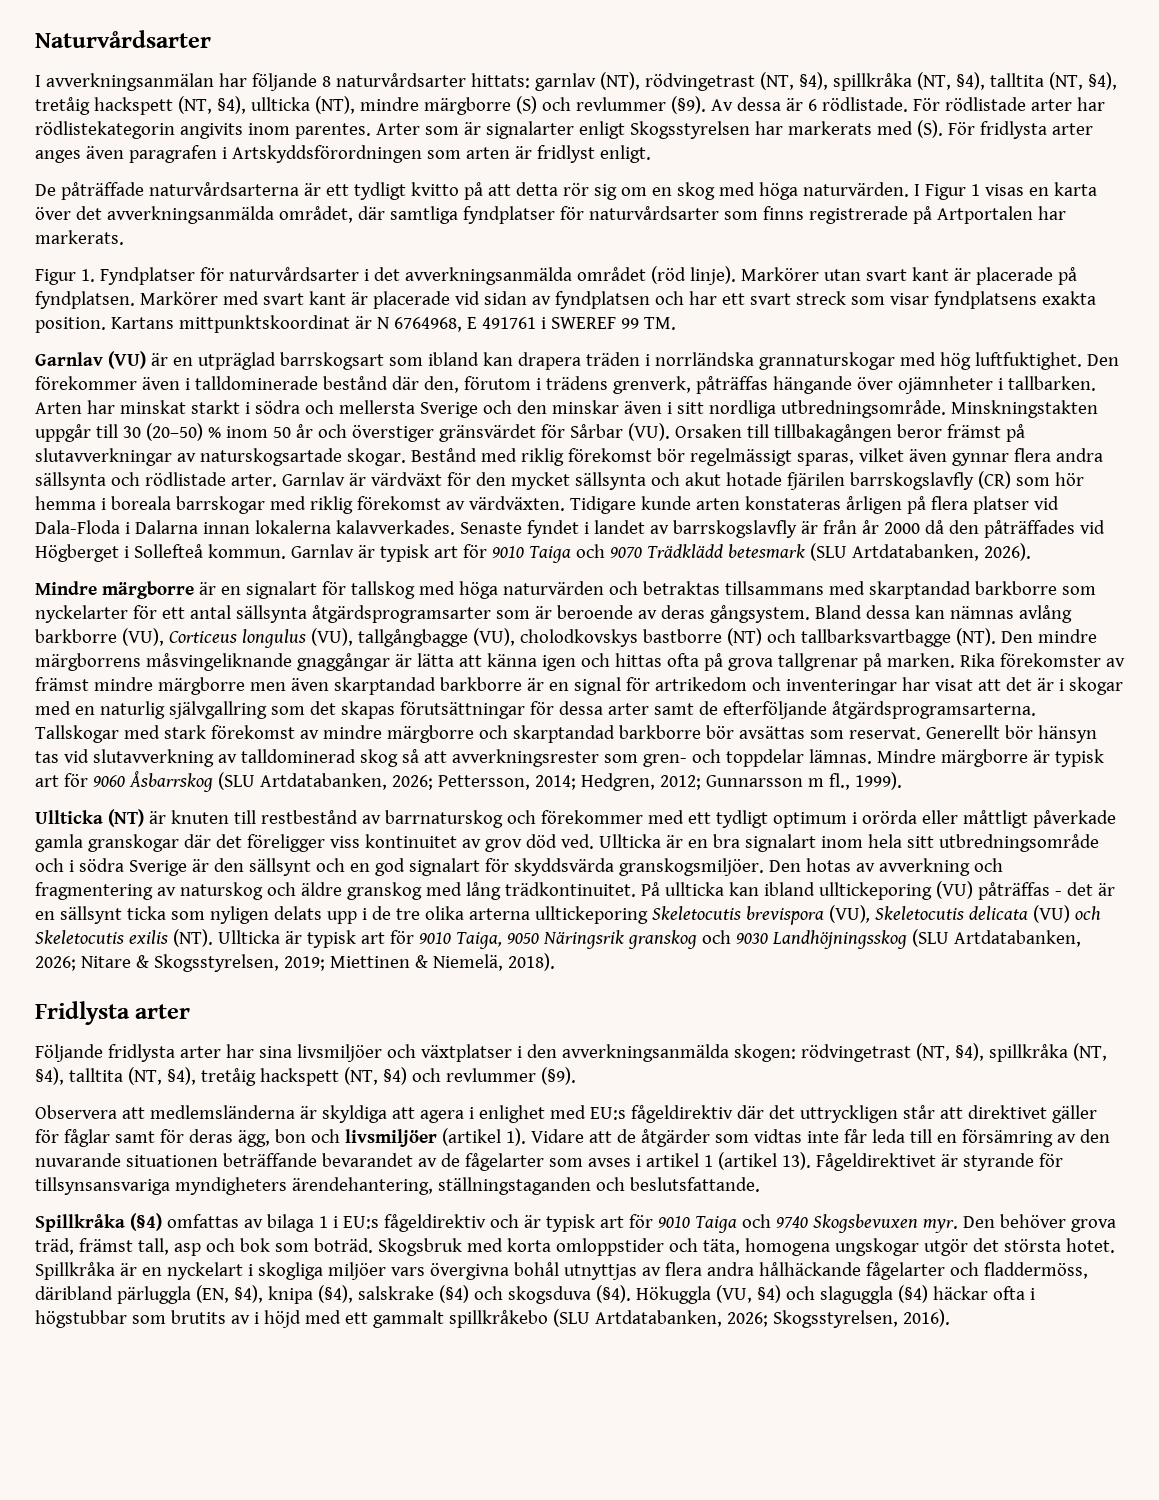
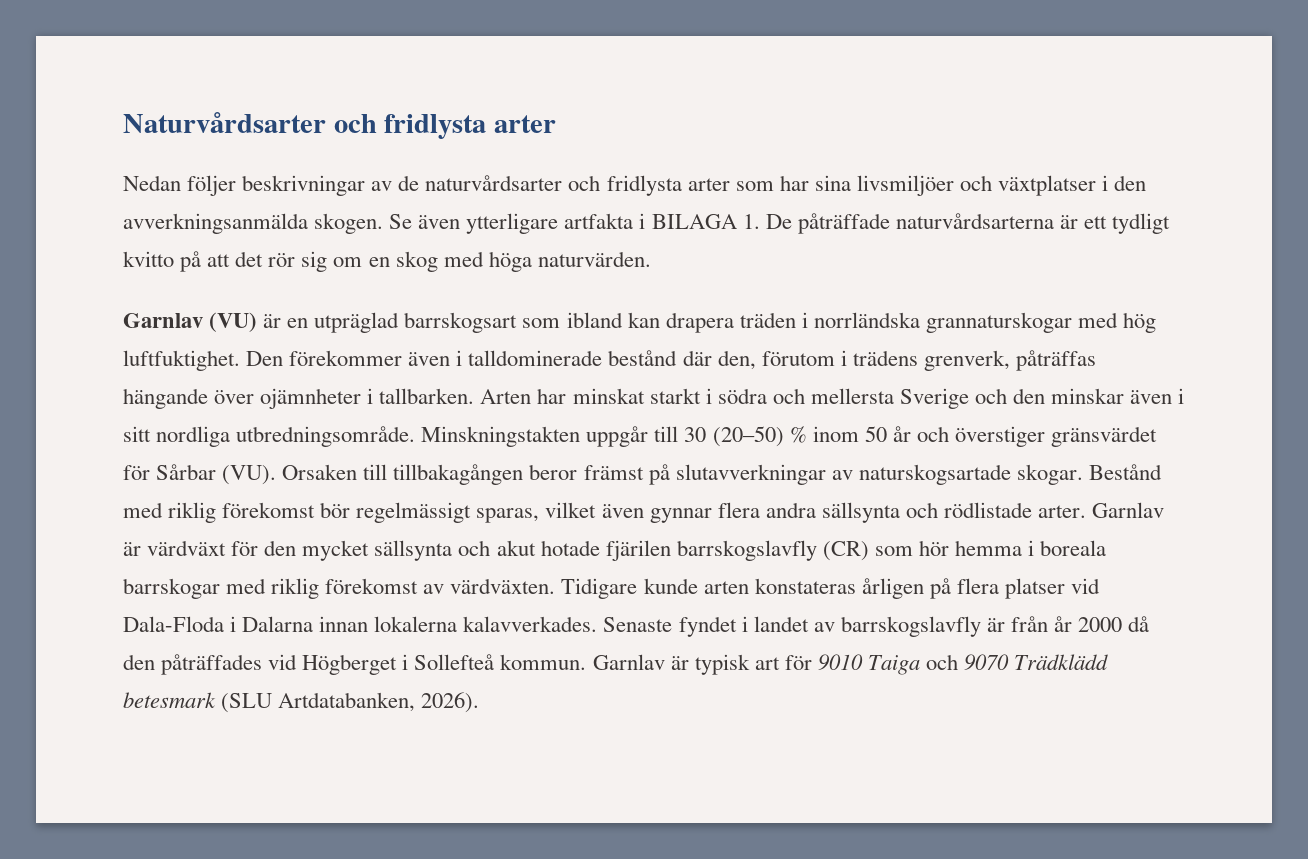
[35,72,1117,91] [35,96,1105,115] [35,120,1093,139] [35,145,651,163] // I avverkningsanmälan har följande 8 naturvårdsarter hittats: garnlav (NT), rödvingetrast (NT, §4), spillkråka (NT, §4), talltita (NT, §4), tretåig hackspett (NT, §4), ullticka (NT), mindre märgborre (S) och revlummer (§9). Av dessa är 6 rödlistade. För rödlistade arter har rödlistekategorin angivits inom parentes. Arter som är signalarter enligt Skogsstyrelsen har markerats med (S). För fridlysta arter anges även paragrafen i Artskyddsförordningen som arten är fridlyst enligt. // -> [333,114,557,139] [123,175,1147,196] [123,213,760,234] och fridlysta arter // Nedan följer beskrivningar av de naturvårdsarter och fridlysta arter som har sina livsmiljöer och växtplatser i den avverkningsanmälda skogen. Se även ytterligare artfakta i BILAGA 1.
[515,182,558,196] detta -> [235,251,264,267] det
[913,182,1097,200] [35,206,1066,224] [35,230,124,245] [35,266,1077,285] [35,291,1096,309] [35,315,676,333] I Figur 1 visas en karta över det avverkningsanmälda området, där samtliga fyndplatser för naturvårdsarter som finns registrerade på Artportalen har markerats. // Figur 1. Fyndplatser för naturvårdsarter i det avverkningsanmälda området (röd linje). Markörer utan svart kant är placerade på fyndplatsen. Markörer med svart kant är placerade vid sidan av fyndplatsen och har ett svart streck som visar fyndplatsens exakta position. Kartans mittpunktskoordinat är N 6764968, E 491761 i SWEREF 99 TM. -> (651, 259) none
[35,581,1096,599] [35,605,1072,623] [35,628,1097,648] [35,653,1125,671] [35,677,1123,695] [35,701,1036,719] [35,725,1097,743] [35,749,1104,767] [35,771,902,792] [35,809,1116,828] [35,834,1099,852] [35,858,1003,876] [35,881,1115,900] [35,905,1101,925] [35,929,1081,949] [35,953,555,972] [35,1001,191,1025] [35,1043,1107,1062] [35,1067,576,1086] [35,1105,1097,1123] [35,1128,1110,1147] [35,1152,1063,1171] [35,1177,760,1195] [35,1213,1116,1233] [35,1238,1115,1256] [35,1262,1088,1280] [35,1285,1035,1304] [35,1309,950,1328] // Mindre märgborre är en signalart för tallskog med höga naturvärden och betraktas tillsammans med skarptandad barkborre som nyckelarter för ett antal sällsynta åtgärdsprogramsarter som är beroende av deras gångsystem. Bland dessa kan nämnas avlång barkborre (VU), Corticeus longulus (VU), tallgångbagge (VU), cholodkovskys bastborre (NT) och tallbarksvartbagge (NT). Den mindre märgborrens måsvingeliknande gnaggångar är lätta att känna igen och hittas ofta på grova tallgrenar på marken. Rika förekomster av främst mindre märgborre men även skarptandad barkborre är en signal för artrikedom och inventeringar har visat att det är i skogar med en naturlig självgallring som det skapas förutsättningar för dessa arter samt de efterföljande åtgärdsprogramsarterna. Tallskogar med stark förekomst av mindre märgborre och skarptandad barkborre bör avsättas som reservat. Generellt bör hänsyn tas vid slutavverkning av talldominerad skog så att avverkningsrester som gren- och toppdelar lämnas. Mindre märgborre är typisk art för 9060 Åsbarrskog (SLU Artdatabanken, 2026; Pettersson, 2014; Hedgren, 2012; Gunnarsson m fl., 1999). // Ullticka (NT) är knuten till restbestånd av barrnaturskog och förekommer med ett tydligt optimum i orörda eller måttligt påverkade gamla granskogar där det föreligger viss kontinuitet av grov död ved. Ullticka är en bra signalart inom hela sitt utbredningsområde och i södra Sverige är den sällsynt och en god signalart för skyddsvärda granskogsmiljöer. Den hotas av avverkning och fragmentering av naturskog och äldre granskog med lång trädkontinuitet. På ullticka kan ibland ulltickeporing (VU) påträffas - det är en sällsynt ticka som nyligen delats upp i de tre olika arterna ulltickeporing Skeletocutis brevispora (VU), Skeletocutis delicata (VU) och Skeletocutis exilis (NT). Ullticka är typisk art för 9010 Taiga, 9050 Näringsrik granskog och 9030 Landhöjningsskog (SLU Artdatabanken, 2026; Nitare & Skogsstyrelsen, 2019; Miettinen & Niemelä, 2018). // Fridlysta arter // Följande fridlysta arter har sina livsmiljöer och växtplatser i den avverkningsanmälda skogen: rödvingetrast (NT, §4), spillkråka (NT, §4), talltita (NT, §4), tretåig hackspett (NT, §4) och revlummer (§9). // Observera att medlemsländerna är skyldiga att agera i enlighet med EU:s fågeldirektiv där det uttryckligen står att direktivet gäller för fåglar samt för deras ägg, bon och livsmiljöer (artikel 1). Vidare att de åtgärder som vidtas inte får leda till en försämring av den nuvarande situationen beträffande bevarandet av de fågelarter som avses i artikel 1 (artikel 13). Fågeldirektivet är styrande för tillsynsansvariga myndigheters ärendehantering, ställningstaganden och beslutsfattande. // Spillkråka (§4) omfattas av bilaga 1 i EU:s fågeldirektiv och är typisk art för 9010 Taiga och 9740 Skogsbevuxen myr. Den behöver grova träd, främst tall, asp och bok som boträd. Skogsbruk med korta omloppstider och täta, homogena ungskogar utgör det största hotet. Spillkråka är en nyckelart i skogliga miljöer vars övergivna bohål utnyttjas av flera andra hålhäckande fågelarter och fladdermöss, däribland pärluggla (EN, §4), knipa (§4), salskrake (§4) och skogsduva (§4). Hökuggla (VU, §4) och slaguggla (§4) häckar ofta i högstubbar som brutits av i höjd med ett gammalt spillkråkebo (SLU Artdatabanken, 2026; Skogsstyrelsen, 2016). -> (480, 702) none

